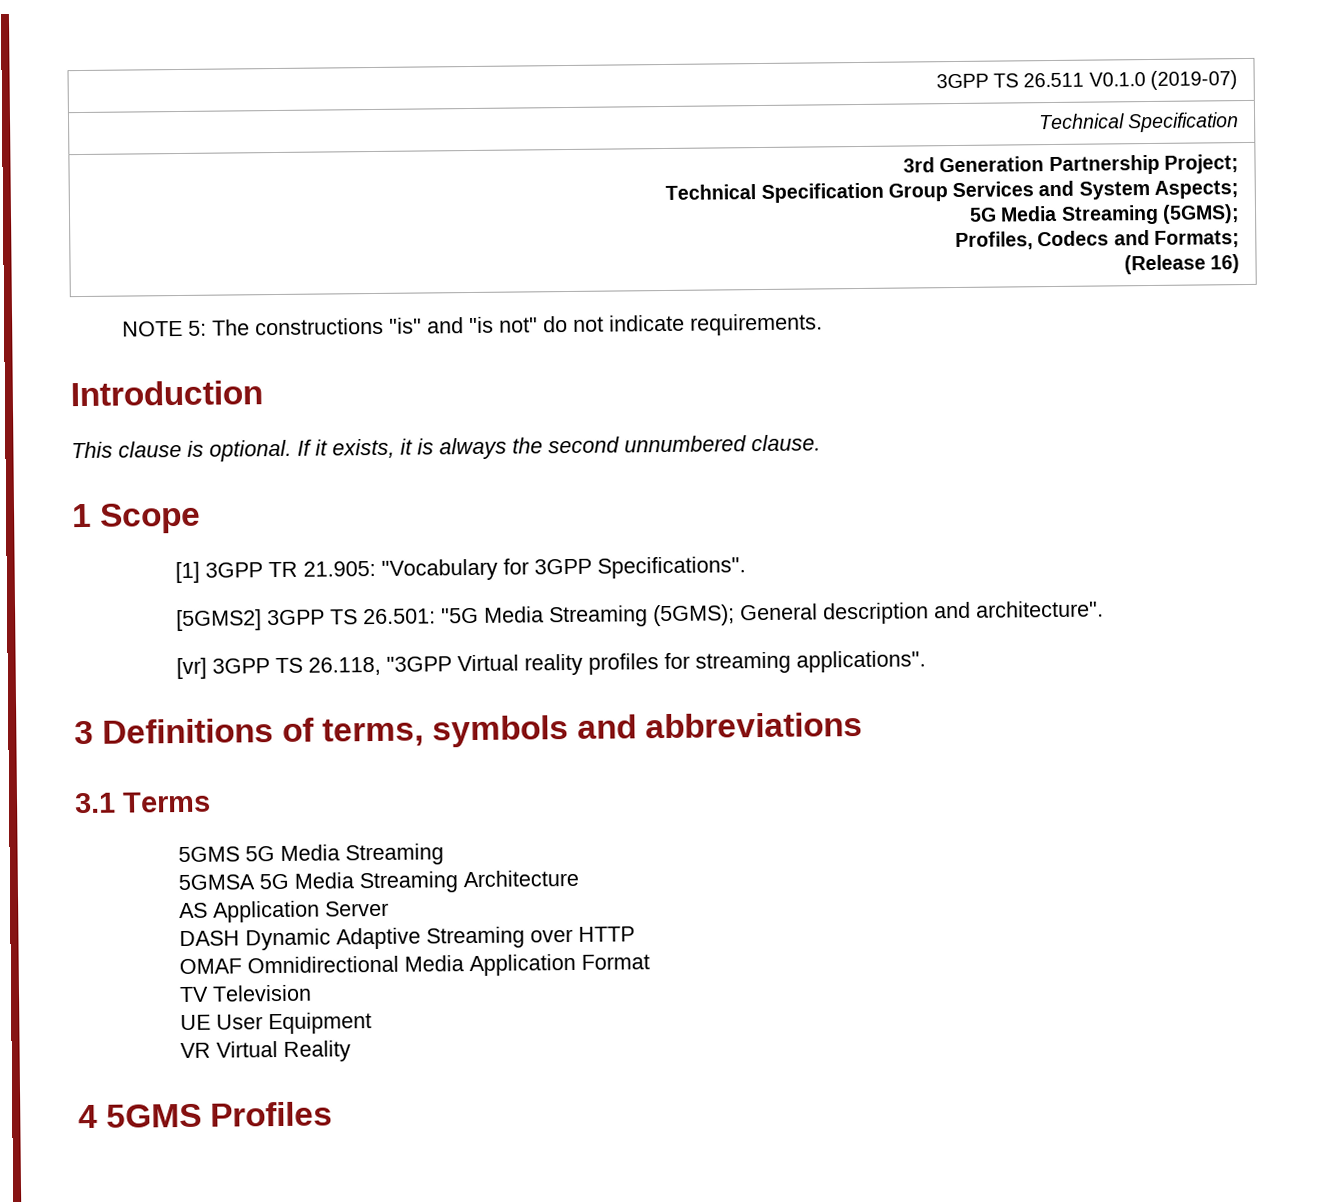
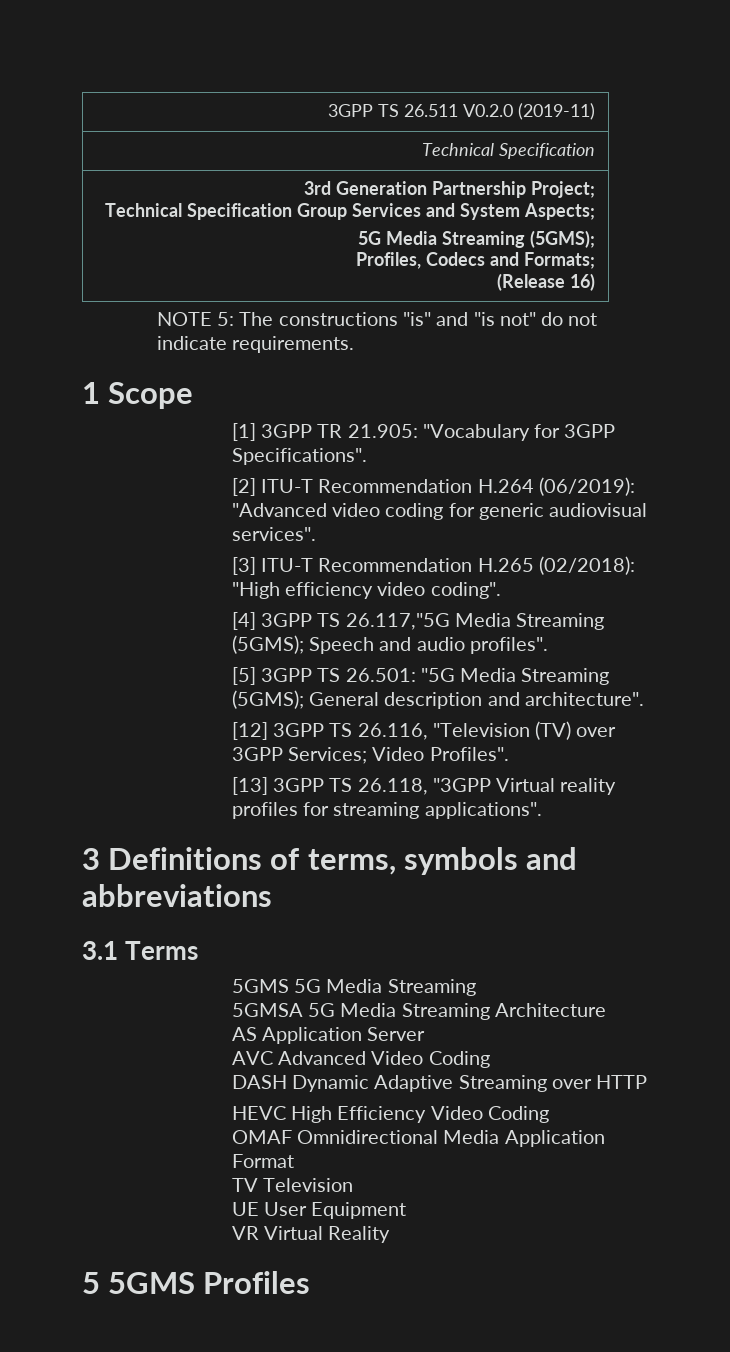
[1088,70,1238,90] V0.1.0 (2019-07) -> [462,103,595,120] V0.2.0 (2019-11)
[70,380,263,407] [71,434,821,462] // Introduction // This clause is optional. If it exists, it is always the second unnumbered clause. -> (355, 344) none
[176,609,263,632] [5GMS2] -> [231,477,635,496] [231,503,648,520] [231,527,316,541] [231,556,635,575] [231,582,501,599] [231,612,605,630] [231,635,548,654] [231,667,256,685] [2] ITU-T Recommendation H.264 (06/2019): "Advanced video coding for generic audiovisual services". // [3] ITU-T Recommendation H.265 (02/2018): "High efficiency video coding". // [4] 3GPP TS 26.117,"5G Media Streaming (5GMS); Speech and audio profiles". // [5]
[176,657,208,680] [vr] -> [231,721,617,740] [231,747,509,764] [231,777,268,795] [12] 3GPP TS 26.116, "Television (TV) over 3GPP Services; Video Profiles". // [13]
(390, 908) none -> [231,1051,490,1068] // AVC Advanced Video Coding
(636, 934) none -> [231,1106,549,1123] // HEVC High Efficiency Video Coding
[78,1104,98,1129] 4 -> [82,1272,100,1294] 5

